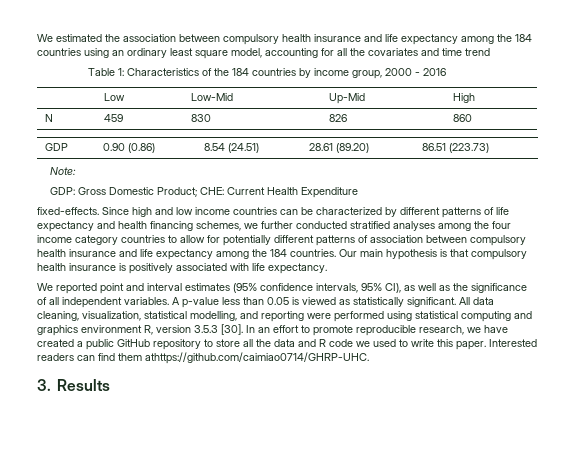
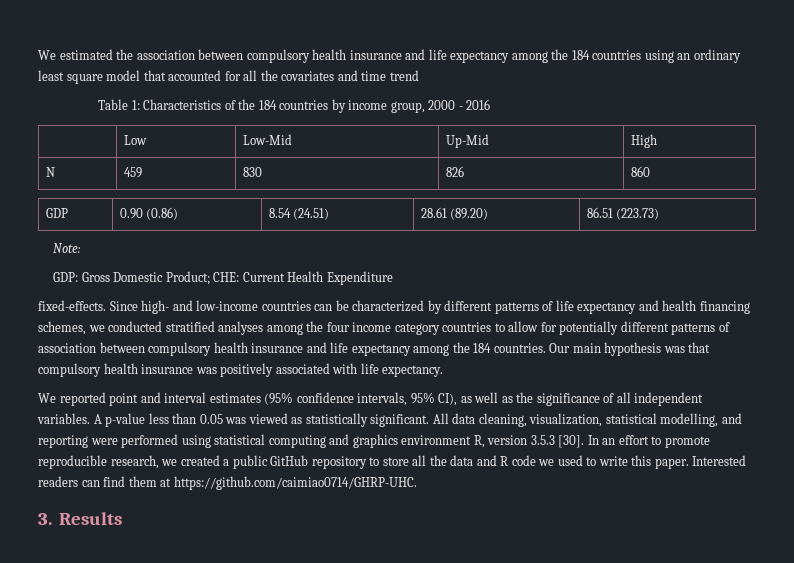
[231,48,318,58] model, accounting -> [106,70,222,81] model that accounted
[132,207,230,217] high and low income -> [141,300,259,314] high- and low-income
[261,221,293,229] further -> (105, 328) none
[440,249,447,257] is -> [663,346,685,353] was
[119,263,126,271] is -> [195,367,217,374] was
[292,297,299,305] is -> [225,417,247,424] was
[484,325,508,333] have -> (178, 462) none
[145,352,369,364] athttps://github.com/caimiao0714/GHRP-UHC. -> [160,476,417,490] at https://github.com/caimiao0714/GHRP-UHC.

